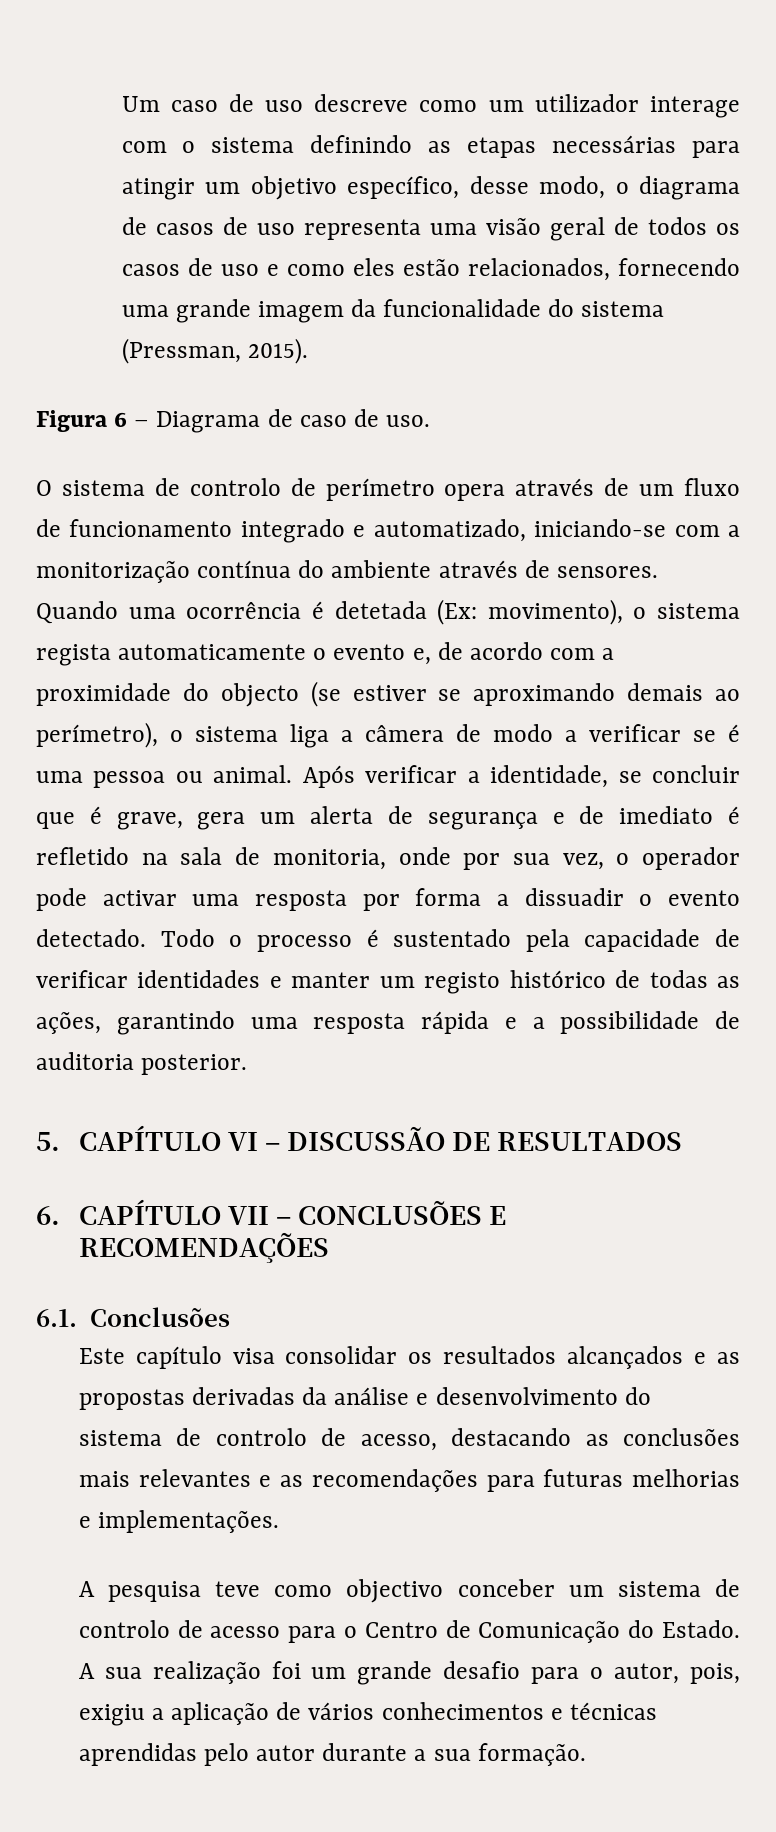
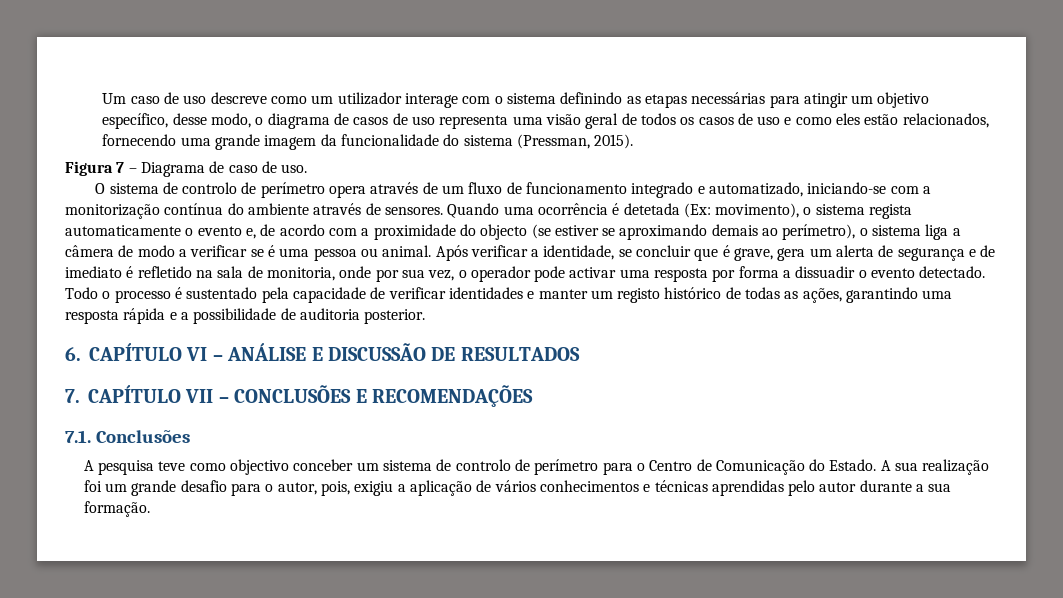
[114,412,128,427] 6 -> [116,162,125,173] 7
[36,1132,60,1151] 5. -> [65,347,81,361] 6.
(280, 1147) none -> [227,343,323,361] ANÁLISE E
[36,1206,60,1225] 6. -> [65,389,80,403] 7.
[36,1309,77,1327] 6.1. -> [65,430,91,443] 7.1.
[78,1346,740,1369] [78,1387,651,1410] [78,1428,740,1451] [78,1469,740,1492] [78,1510,279,1533] // Este capítulo visa consolidar os resultados alcançados e as propostas derivadas da análise e desenvolvimento do sistema de controlo de acesso, destacando as conclusões mais relevantes e as recomendações para futuras melhorias e implementações. -> (190, 436) none
[210,1626,281,1638] acesso -> [534,459,599,475] perímetro

